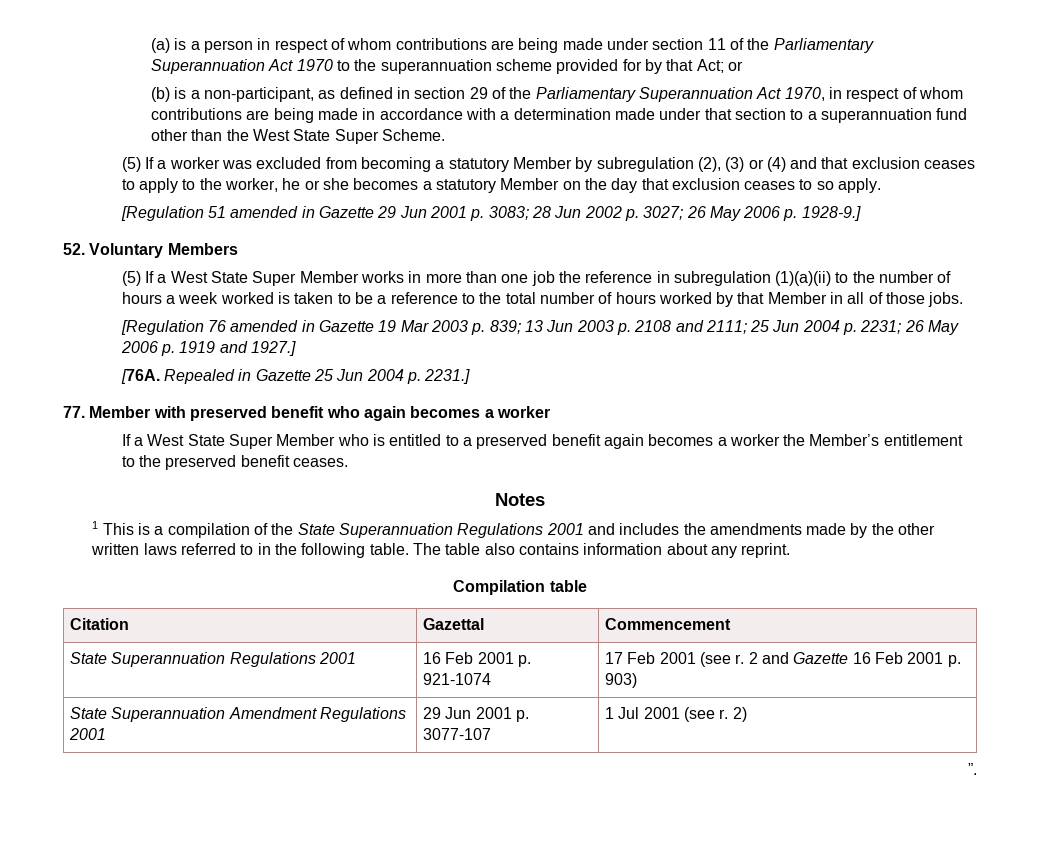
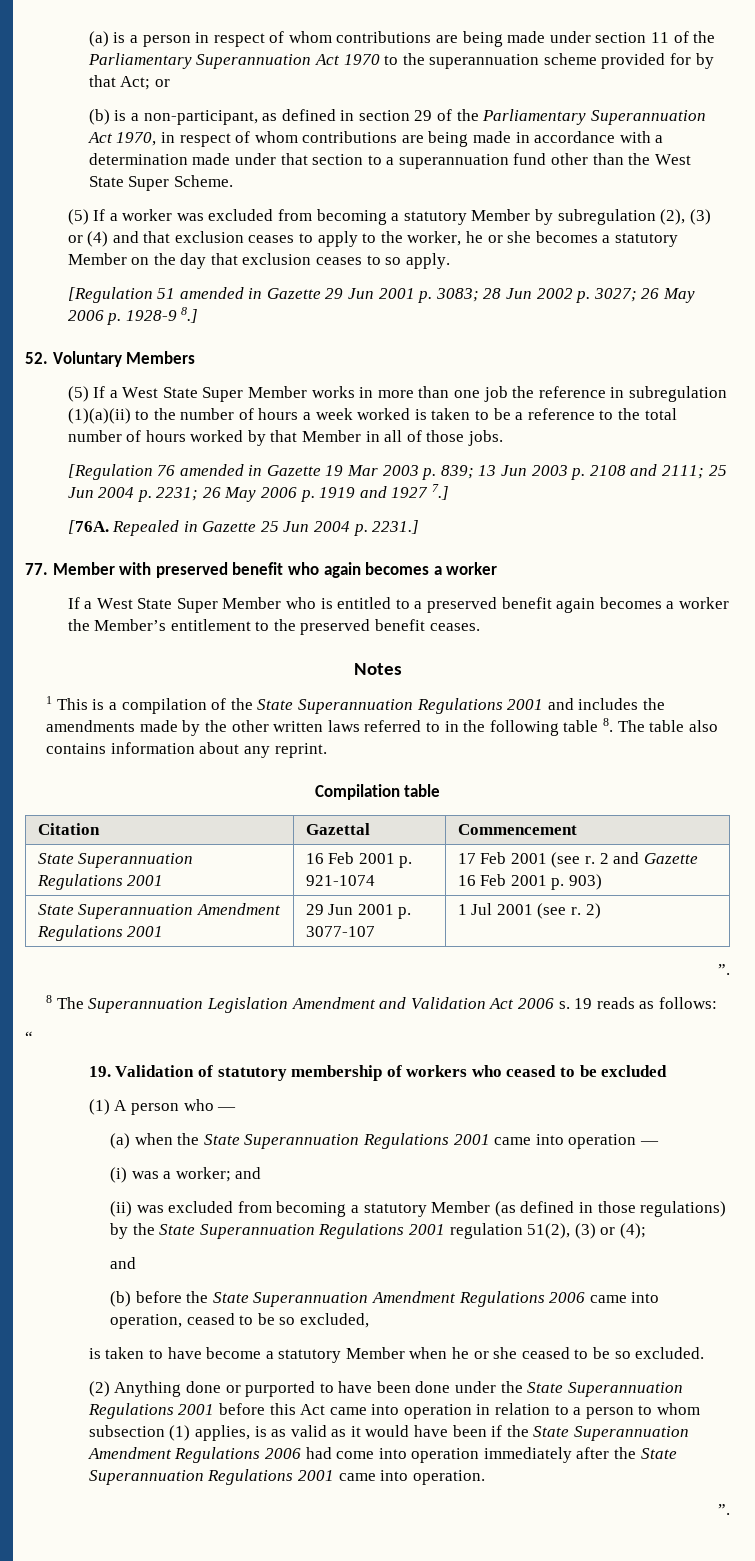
[801,206,861,221] 1928-9.] -> [125,307,199,323] 1928-9 8.]
[251,341,297,356] 1927.] -> [391,484,450,500] 1927 7.]
[369,543,409,555] table. -> [563,718,613,732] table 8.
(977, 769) none -> [46,995,717,1013] [25,1031,33,1043] [88,1065,668,1081] [88,1099,237,1115] [110,1133,659,1149] [110,1167,262,1183] [110,1201,727,1217] [110,1223,646,1239] [110,1257,137,1269] [110,1291,660,1307] [110,1313,369,1329] [88,1347,705,1363] [88,1381,683,1397] [87,1403,701,1419] [88,1425,690,1441] [87,1447,677,1463] [88,1469,485,1485] [718,1504,730,1515] // 8 The Superannuation Legislation Amendment and Validation Act 2006 s. 19 reads as follows: // “ // 19. Validation of statutory membership of workers who ceased to be excluded // (1) A person who — // (a) when the State Superannuation Regulations 2001 came into operation — // (i) was a worker; and // (ii) was excluded from becoming a statutory Member (as defined in those regulations) by the State Superannuation Regulations 2001 regulation 51(2), (3) or (4); // and // (b) before the State Superannuation Amendment Regulations 2006 came into operation, ceased to be so excluded, // is taken to have become a statutory Member when he or she ceased to be so excluded. // (2) Anything done or purported to have been done under the State Superannuation Regulations 2001 before this Act came into operation in relation to a person to whom subsection (1) applies, is as valid as it would have been if the State Superannuation Amendment Regulations 2006 had come into operation immediately after the State Superannuation Regulations 2001 came into operation. // ”.

